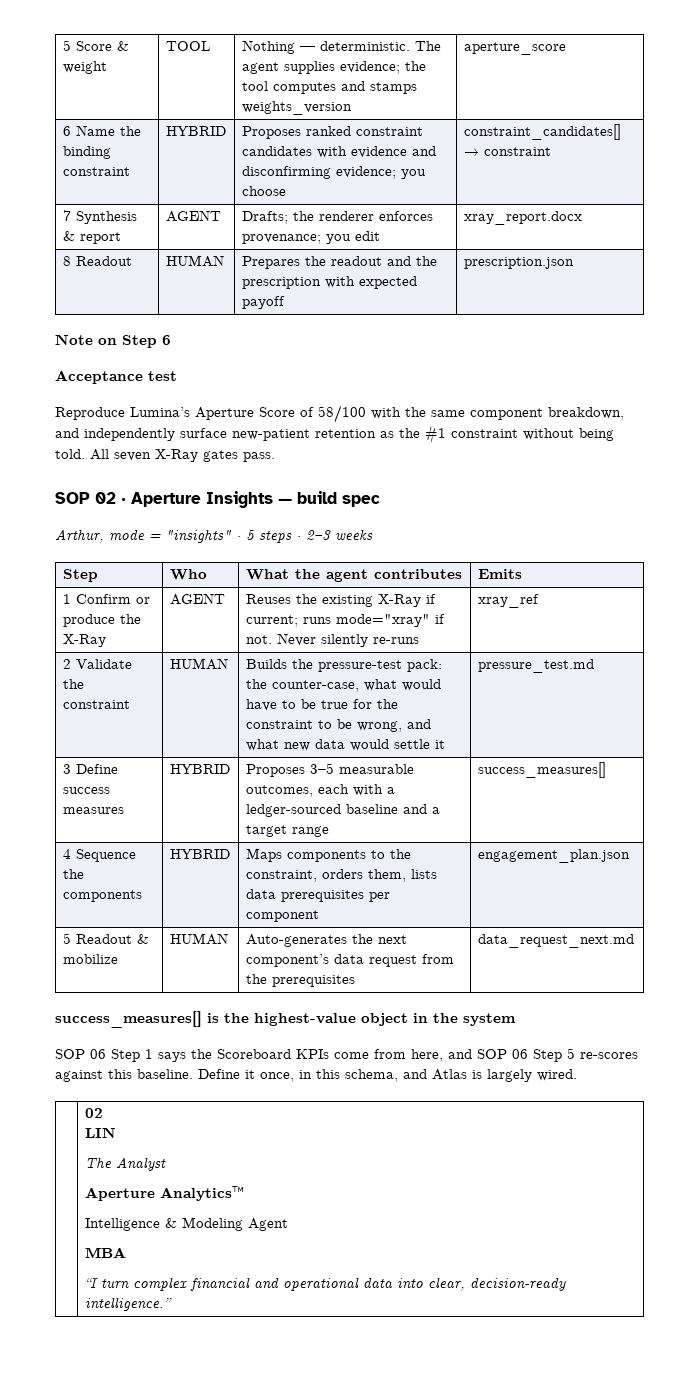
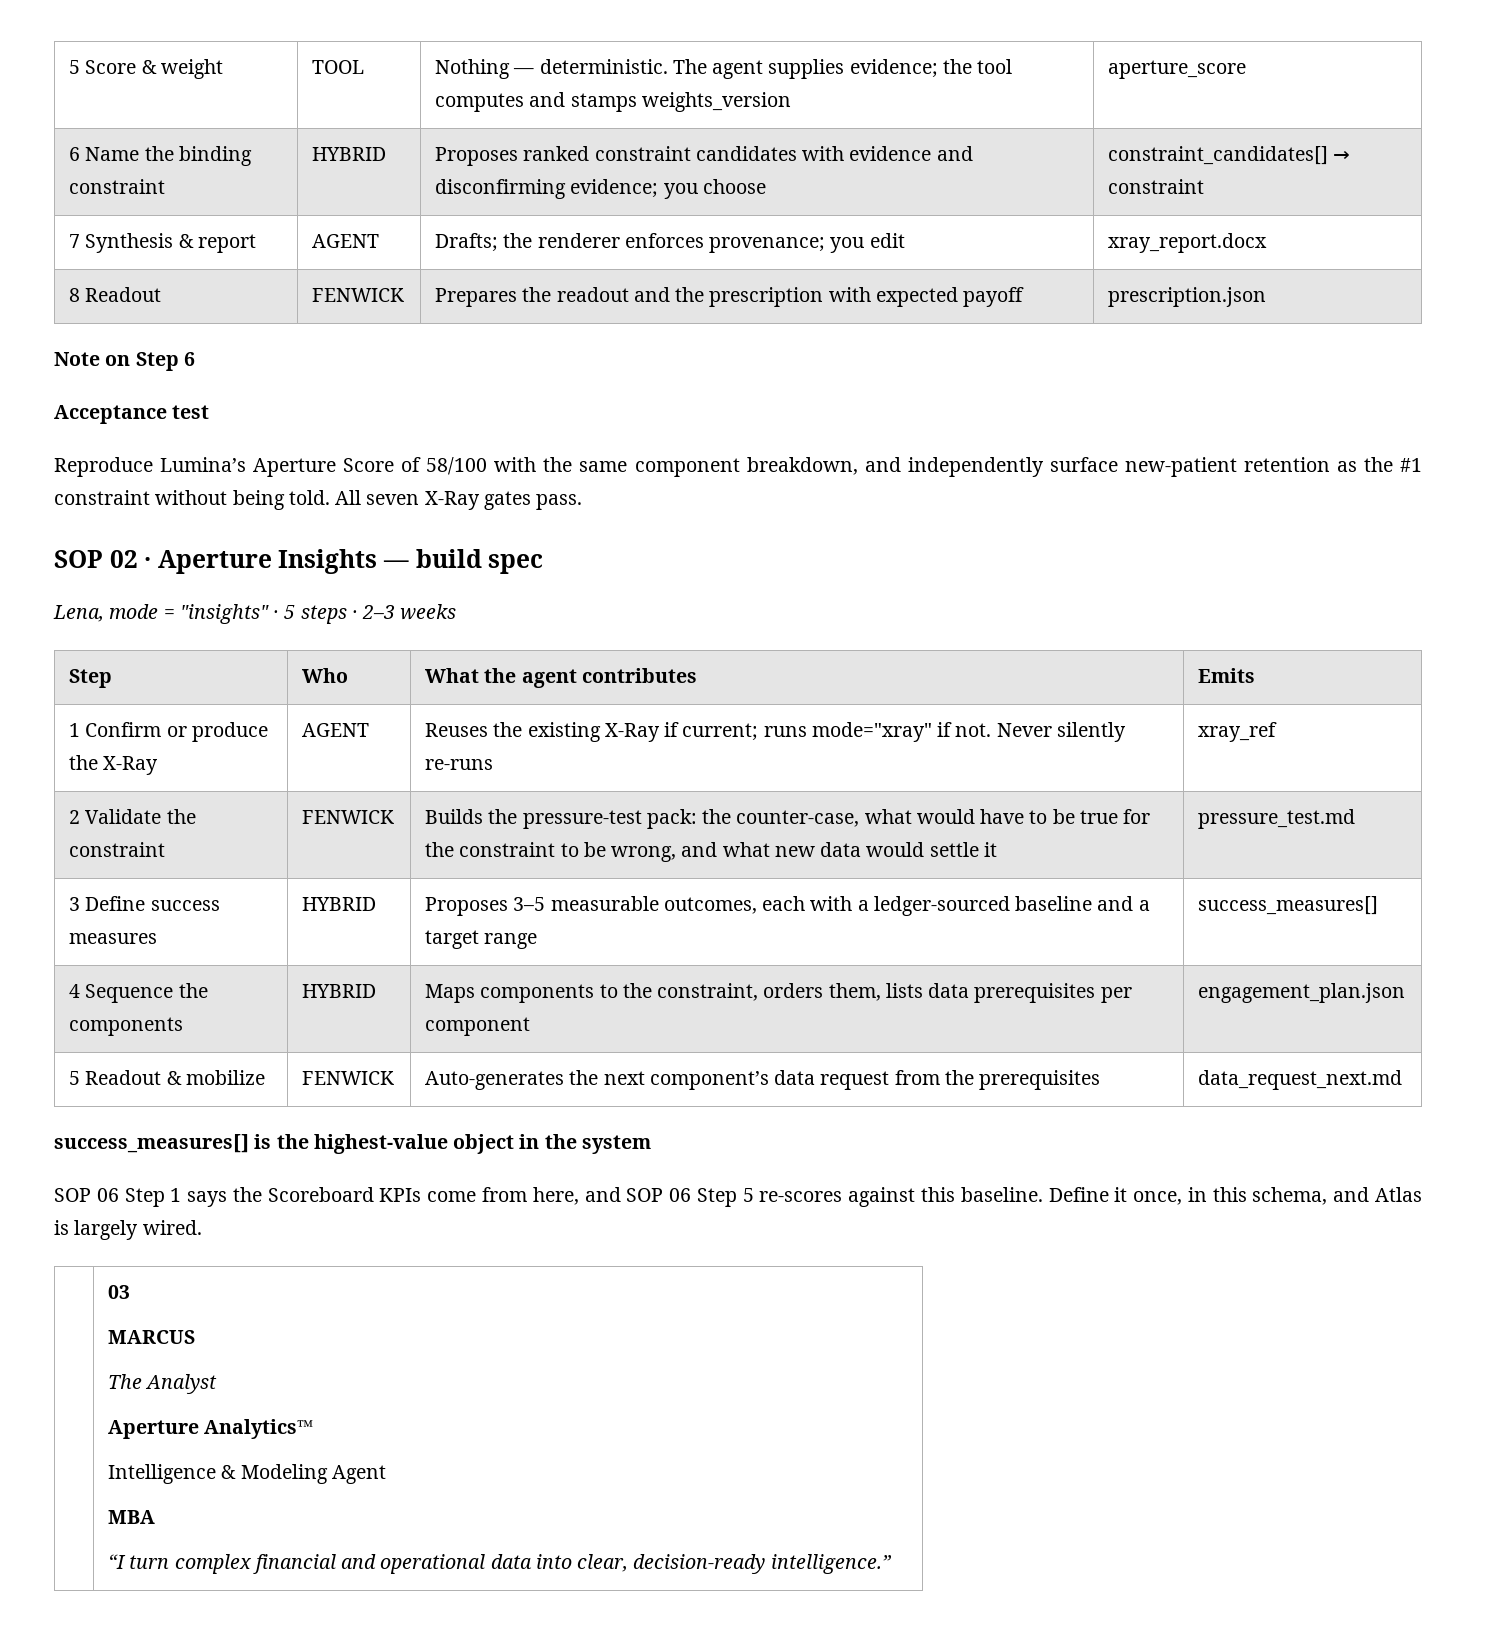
[165,255,224,267] HUMAN -> [311,288,404,302] FENWICK
[55,529,104,543] Arthur, -> [53,605,104,622] Lena,
[169,658,228,670] HUMAN -> [301,810,394,824] FENWICK
[169,933,228,945] HUMAN -> [301,1071,394,1085] FENWICK
[84,1108,103,1118] [84,1127,116,1138] 02 // LIN -> [107,1285,130,1299] [107,1330,195,1344] 03 // MARCUS

